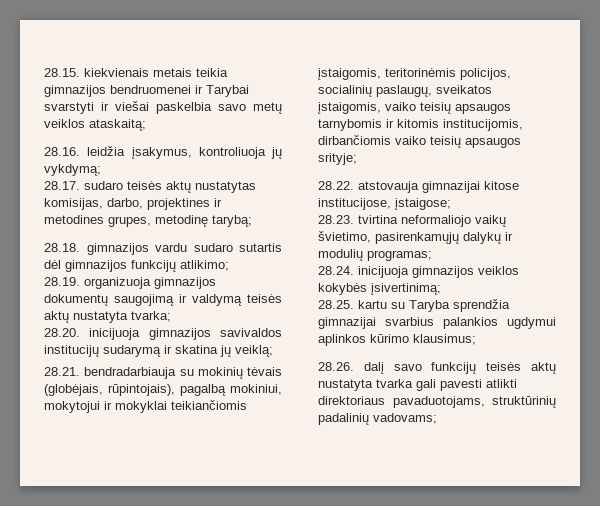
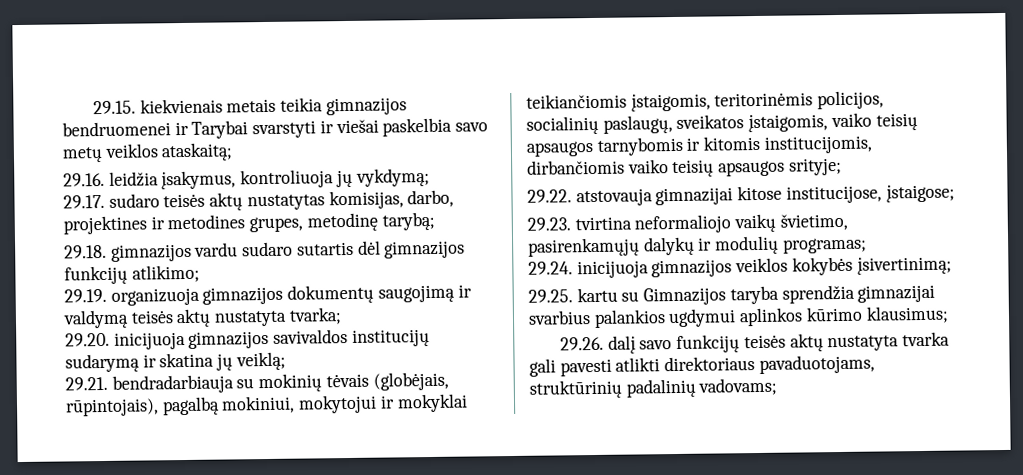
[44,68,80,77] 28.15. -> [92,100,136,115] 29.15.
[44,147,80,156] 28.16. -> [63,172,105,187] 29.16.
[44,181,80,190] 28.17. -> [63,194,105,209] 29.17.
[44,243,80,252] 28.18. -> [64,244,107,259] 29.18.
[44,277,80,286] 28.19. -> [64,288,107,303] 29.19.
[44,328,80,337] 28.20. -> [65,332,110,347] 29.20.
[44,367,80,376] 28.21. -> [65,376,108,391] 29.21.
[318,181,354,190] 28.22. -> [527,189,572,203] 29.22.
[318,215,354,224] 28.23. -> [527,217,571,231] 29.23.
[318,266,354,275] 28.24. -> [528,261,573,275] 29.24.
[318,300,354,309] 28.25. -> [528,289,573,303] 29.25.
[409,300,450,312] Taryba -> [643,285,779,306] Gimnazijos taryba
[318,362,354,371] 28.26. -> [559,336,604,351] 29.26.

